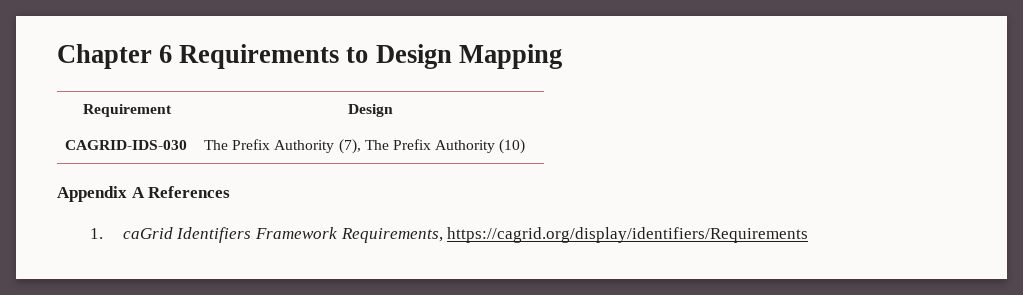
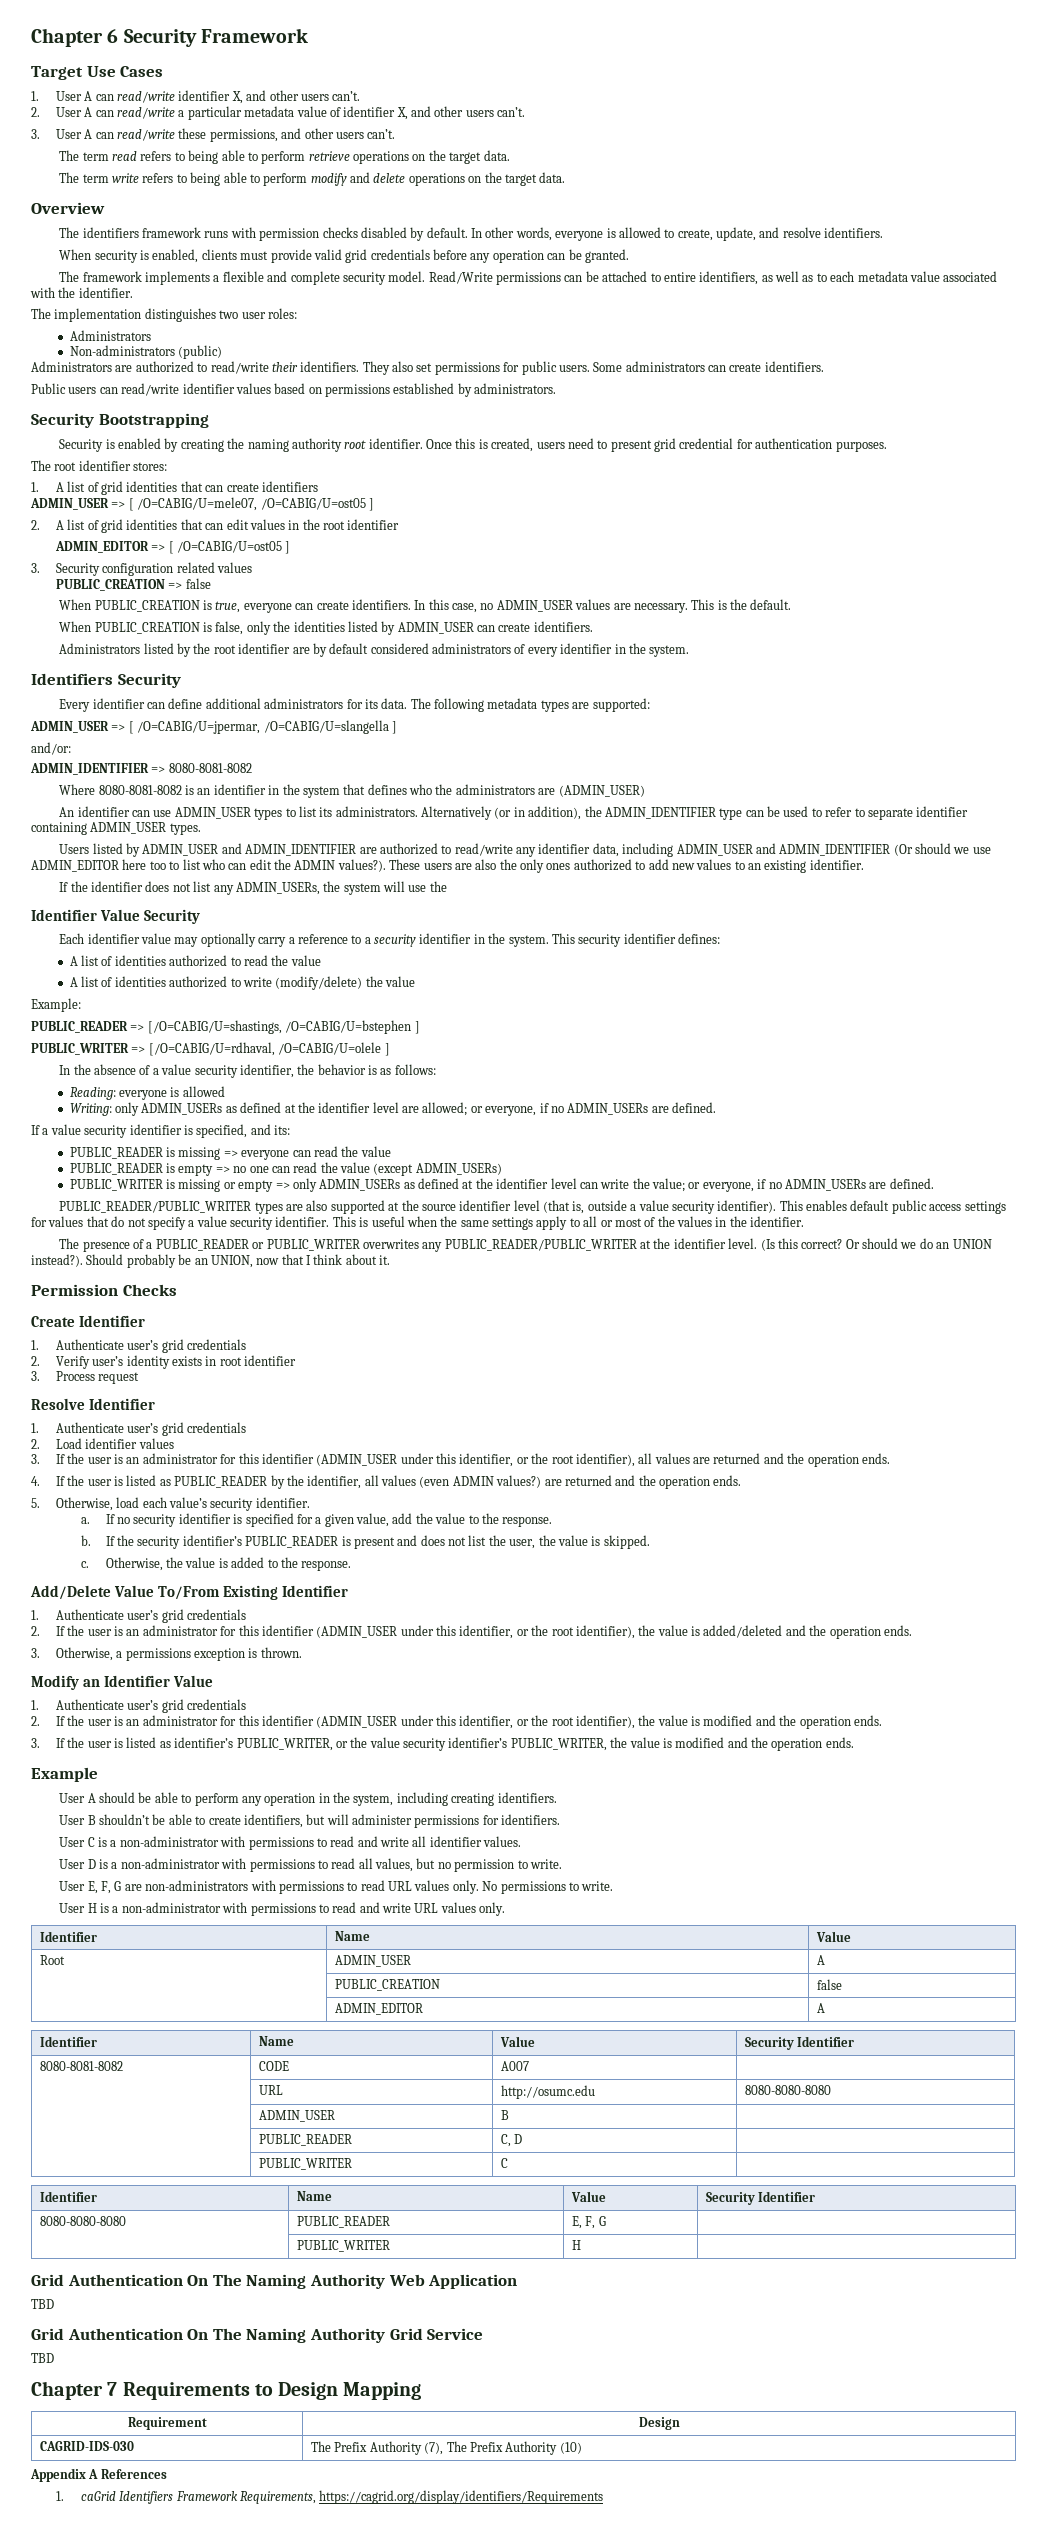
(173, 54) none -> [123,28,308,47] [31,66,164,80] [31,90,361,104] [31,106,526,120] [31,128,396,142] [59,150,510,164] [59,172,566,186] [31,202,105,214] [59,227,884,241] [59,249,629,263] [59,271,998,285] [30,287,133,298] [31,308,297,322] [69,330,151,341] [69,345,223,359] [31,361,824,375] [31,383,557,397] [31,413,209,428] [59,438,887,452] [31,460,168,471] [31,481,318,495] [30,497,374,511] [31,519,400,533] [54,541,291,554] [31,562,253,576] [55,578,211,591] [59,599,792,613] [59,621,593,635] [59,643,690,657] [31,673,181,688] [59,698,650,712] [30,720,397,734] [31,742,71,755] [30,763,252,775] [59,784,645,798] [59,806,969,820] [31,822,201,835] [59,843,991,857] [31,859,864,873] [59,881,447,895] [31,909,200,924] [59,933,721,947] [69,955,321,967] [69,976,416,990] [31,998,81,1012] [31,1020,420,1034] [31,1042,390,1056] [59,1064,436,1078] [69,1086,225,1100] [69,1102,717,1116] [31,1124,290,1138] [69,1146,391,1160] [69,1162,502,1176] [69,1178,934,1192] [59,1200,1006,1214] [31,1216,805,1230] [59,1238,992,1252] [31,1254,391,1268] [31,1284,177,1296] [31,1315,145,1327] [31,1339,247,1353] [31,1355,297,1369] [31,1371,140,1384] [31,1398,155,1410] [31,1422,247,1436] [31,1438,174,1449] [31,1453,890,1467] [31,1475,742,1489] [31,1497,310,1511] [80,1513,553,1527] [80,1535,650,1549] [80,1557,352,1571] [30,1585,348,1600] [31,1609,247,1623] [31,1625,912,1639] [31,1647,302,1661] [31,1675,213,1690] [31,1699,247,1713] [31,1715,882,1729] [31,1737,854,1751] [31,1767,98,1782] [59,1792,557,1806] [59,1814,561,1828] [59,1836,522,1850] [59,1858,562,1872] [59,1880,614,1894] [59,1902,506,1916] [39,1931,97,1942] [334,1931,370,1941] [815,1931,851,1942] [39,1955,65,1965] [334,1955,411,1967] [816,1955,825,1965] [334,1979,440,1991] [816,1979,842,1990] [334,2003,423,2015] [816,2003,825,2013] [39,2036,97,2047] [258,2036,294,2046] [499,2036,535,2047] [744,2036,855,2050] [39,2061,123,2071] [258,2061,289,2071] [500,2061,529,2071] [258,2085,283,2095] [500,2085,595,2099] [744,2085,831,2095] [258,2110,335,2122] [500,2110,509,2120] [258,2134,352,2146] [500,2134,523,2147] [258,2158,352,2170] [500,2158,508,2168] [39,2191,97,2202] [296,2191,332,2201] [570,2191,606,2202] [705,2191,816,2205] [39,2216,126,2226] [296,2216,390,2228] [571,2216,606,2229] [296,2240,390,2252] [571,2240,581,2250] [31,2274,518,2289] [31,2299,54,2309] [31,2328,484,2343] [31,2353,54,2363] [31,2381,118,2400] Security Framework // Target Use Cases // 1. User A can read/write identifier X, and other users can’t. // 2. User A can read/write a particular metadata value of identifier X, and other users can’t. // 3. User A can read/write these permissions, and other users can’t. // The term read refers to being able to perform retrieve operations on the target data. // The term write refers to being able to perform modify and delete operations on the target data. // Overview // The identifiers framework runs with permission checks disabled by default. In other words, everyone is allowed to create, update, and resolve identifiers. // When security is enabled, clients must provide valid grid credentials before any operation can be granted. // The framework implements a flexible and complete security model. Read/Write permissions can be attached to entire identifiers, as well as to each metadata value associated with the identifier. // The implementation distinguishes two user roles: // Administrators // Non-administrators (public) // Administrators are authorized to read/write their identifiers. They also set permissions for public users. Some administrators can create identifiers. // Public users can read/write identifier values based on permissions established by administrators. // Security Bootstrapping // Security is enabled by creating the naming authority root identifier. Once this is created, users need to present grid credential for authentication purposes. // The root identifier stores: // 1. A list of grid identities that can create identifiers // ADMIN_USER => [ /O=CABIG/U=mele07, /O=CABIG/U=ost05 ] // 2. A list of grid identities that can edit values in the root identifier // ADMIN_EDITOR => [ /O=CABIG/U=ost05 ] // 3. Security configuration related values // PUBLIC_CREATION => false // When PUBLIC_CREATION is true, everyone can create identifiers. In this case, no ADMIN_USER values are necessary. This is the default. // When PUBLIC_CREATION is false, only the identities listed by ADMIN_USER can create identifiers. // Administrators listed by the root identifier are by default considered administrators of every identifier in the system. // Identifiers Security // Every identifier can define additional administrators for its data. The following metadata types are supported: // ADMIN_USER => [ /O=CABIG/U=jpermar, /O=CABIG/U=slangella ] // and/or: // ADMIN_IDENTIFIER => 8080-8081-8082 // Where 8080-8081-8082 is an identifier in the system that defines who the administrators are (ADMIN_USER) // An identifier can use ADMIN_USER types to list its administrators. Alternatively (or in addition), the ADMIN_IDENTIFIER type can be used to refer to separate identifier containing ADMIN_USER types. // Users listed by ADMIN_USER and ADMIN_IDENTIFIER are authorized to read/write any identifier data, including ADMIN_USER and ADMIN_IDENTIFIER (Or should we use ADMIN_EDITOR here too to list who can edit the ADMIN values?). These users are also the only ones authorized to add new values to an existing identifier. // If the identifier does not list any ADMIN_USERs, the system will use the // Identifier Value Security // Each identifier value may optionally carry a reference to a security identifier in the system. This security identifier defines: // A list of identities authorized to read the value // A list of identities authorized to write (modify/delete) the value // Example: // PUBLIC_READER => [/O=CABIG/U=shastings, /O=CABIG/U=bstephen ] // PUBLIC_WRITER => [/O=CABIG/U=rdhaval, /O=CABIG/U=olele ] // In the absence of a value security identifier, the behavior is as follows: // Reading: everyone is allowed // Writing: only ADMIN_USERs as defined at the identifier level are allowed; or everyone, if no ADMIN_USERs are defined. // If a value security identifier is specified, and its: // PUBLIC_READER is missing => everyone can read the value // PUBLIC_READER is empty => no one can read the value (except ADMIN_USERs) // PUBLIC_WRITER is missing or empty => only ADMIN_USERs as defined at the identifier level can write the value; or everyone, if no ADMIN_USERs are defined. // PUBLIC_READER/PUBLIC_WRITER types are also supported at the source identifier level (that is, outside a value security identifier). This enables default public access settings for values that do not specify a value security identifier. This is useful when the same settings apply to all or most of the values in the identifier. // The presence of a PUBLIC_READER or PUBLIC_WRITER overwrites any PUBLIC_READER/PUBLIC_WRITER at the identifier level. (Is this correct? Or should we do an UNION instead?). Should probably be an UNION, now that I think about it. // Permission Checks // Create Identifier // 1. Authenticate user’s grid credentials // 2. Verify user’s identity exists in root identifier // 3. Process request // Resolve Identifier // 1. Authenticate user’s grid credentials // 2. Load identifier values // 3. If the user is an administrator for this identifier (ADMIN_USER under this identifier, or the root identifier), all values are returned and the operation ends. // 4. If the user is listed as PUBLIC_READER by the identifier, all values (even ADMIN values?) are returned and the operation ends. // 5. Otherwise, load each value’s security identifier. // a. If no security identifier is specified for a given value, add the value to the response. // b. If the security identifier’s PUBLIC_READER is present and does not list the user, the value is skipped. // c. Otherwise, the value is added to the response. // Add/Delete Value To/From Existing Identifier // 1. Authenticate user’s grid credentials // 2. If the user is an administrator for this identifier (ADMIN_USER under this identifier, or the root identifier), the value is added/deleted and the operation ends. // 3. Otherwise, a permissions exception is thrown. // Modify an Identifier Value // 1. Authenticate user’s grid credentials // 2. If the user is an administrator for this identifier (ADMIN_USER under this identifier, or the root identifier), the value is modified and the operation ends. // 3. If the user is listed as identifier’s PUBLIC_WRITER, or the value security identifier’s PUBLIC_WRITER, the value is modified and the operation ends. // Example // User A should be able to perform any operation in the system, including creating identifiers. // User B shouldn’t be able to create identifiers, but will administer permissions for identifiers. // User C is a non-administrator with permissions to read and write all identifier values. // User D is a non-administrator with permissions to read all values, but no permission to write. // User E, F, G are non-administrators with permissions to read URL values only. No permissions to write. // User H is a non-administrator with permissions to read and write URL values only. // Identifier | Name | Value // Root | ADMIN_USER | A // | PUBLIC_CREATION | false // | ADMIN_EDITOR | A // Identifier | Name | Value | Security Identifier // 8080-8081-8082 | CODE | A007 | // | URL | http://osumc.edu | 8080-8080-8080 // | ADMIN_USER | B | // | PUBLIC_READER | C, D | // | PUBLIC_WRITER | C | // Identifier | Name | Value | Security Identifier // 8080-8080-8080 | PUBLIC_READER | E, F, G | // | PUBLIC_WRITER | H | // Grid Authentication On The Naming Authority Web Application // TBD // Grid Authentication On The Naming Authority Grid Service // TBD // Chapter 7

